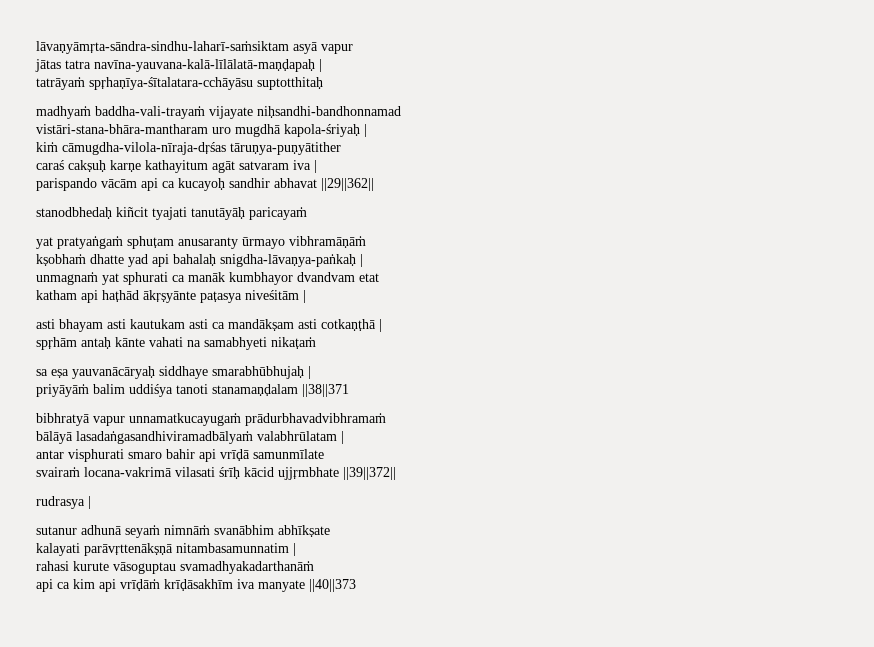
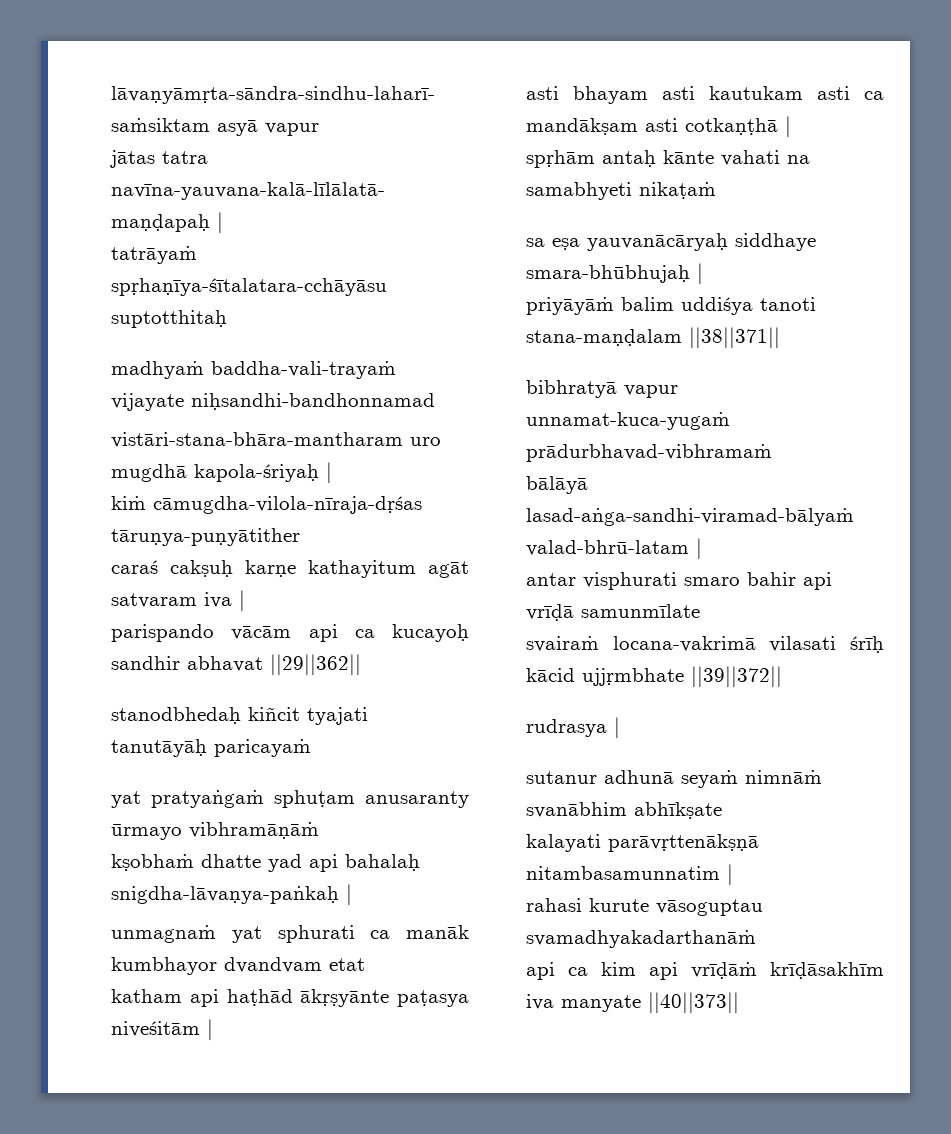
[212,366,304,379] smarabhūbhujaḥ -> [526,265,690,283] smara-bhūbhujaḥ
[212,384,349,397] stanamaṇḍalam ||38||371 -> [526,327,780,349] stana-maṇḍalam ||38||371||
[129,413,386,426] unnamatkucayugaṁ prādurbhavadvibhramaṁ -> [526,412,730,430] [526,444,772,462] unnamat-kuca-yugaṁ prādurbhavad-vibhramaṁ
[76,431,337,444] lasadaṅgasandhiviramadbālyaṁ valabhrūlatam -> [526,508,854,526] [526,540,689,556] lasad-aṅga-sandhi-viramad-bālyaṁ valad-bhrū-latam
[309,579,356,592] ||40||373 -> [648,992,739,1014] ||40||373||

